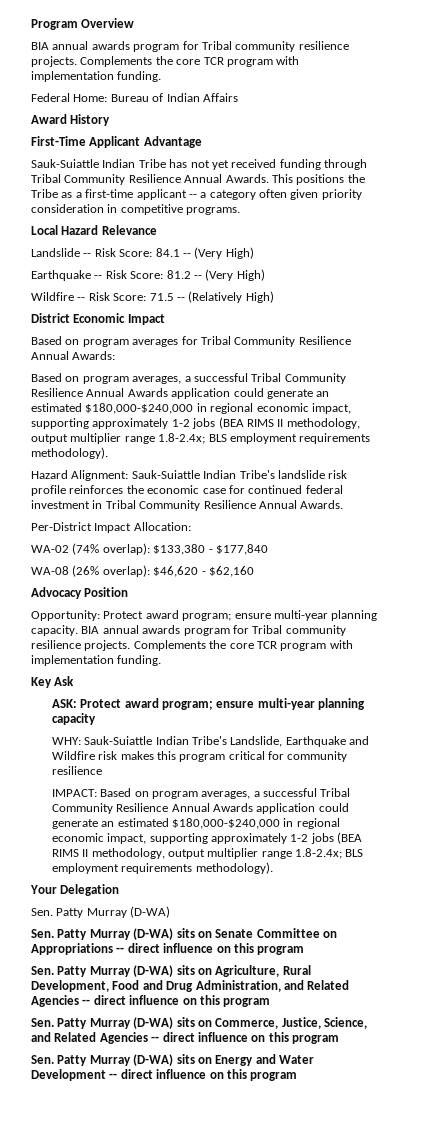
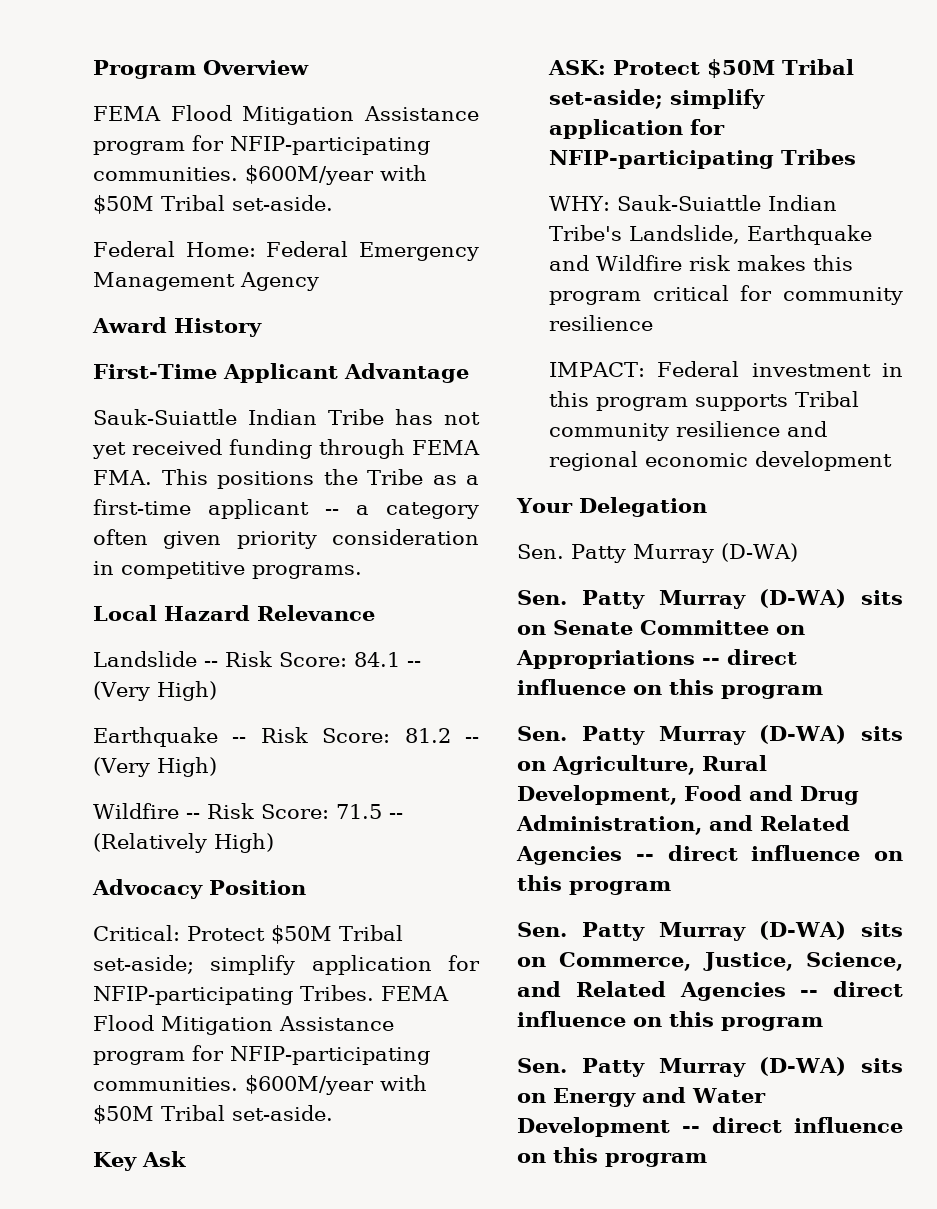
[31,41,349,52] [31,56,300,67] [31,71,162,82] [31,93,238,102] BIA annual awards program for Tribal community resilience projects. Complements the core TCR program with implementation funding. // Federal Home: Bureau of Indian Affairs -> [93,105,480,125] [93,135,430,155] [93,165,427,185] [93,195,333,214] [93,241,479,261] [93,272,319,291] FEMA Flood Mitigation Assistance program for NFIP-participating communities. $600M/year with $50M Tribal set-aside. // Federal Home: Federal Emergency Management Agency
[31,174,269,185] Tribal Community Resilience Annual Awards. -> [412,440,480,455] [93,470,152,485] FEMA FMA.
[31,313,165,325] [31,336,351,347] [31,351,116,360] [31,373,346,384] [31,388,330,399] [31,403,351,414] [31,417,360,429] [31,433,371,444] [31,447,108,459] [31,470,348,481] [31,485,343,496] [31,500,344,511] [31,522,191,533] [31,543,268,555] [31,565,254,577] [31,587,129,599] [31,610,378,621] [31,625,346,636] [31,640,353,651] [31,655,162,666] [31,676,75,688] [51,698,366,710] [51,713,96,725] District Economic Impact // Based on program averages for Tribal Community Resilience Annual Awards: // Based on program averages, a successful Tribal Community Resilience Annual Awards application could generate an estimated $180,000-$240,000 in regional economic impact, supporting approximately 1-2 jobs (BEA RIMS II methodology, output multiplier range 1.8-2.4x; BLS employment requirements methodology). // Hazard Alignment: Sauk-Suiattle Indian Tribe's landslide risk profile reinforces the economic case for continued federal investment in Tribal Community Resilience Annual Awards. // Per-District Impact Allocation: // WA-02 (74% overlap): $133,380 - $177,840 // WA-08 (26% overlap): $46,620 - $62,160 // Advocacy Position // Opportunity: Protect award program; ensure multi-year planning capacity. BIA annual awards program for Tribal community resilience projects. Complements the core TCR program with implementation funding. // Key Ask // ASK: Protect award program; ensure multi-year planning capacity -> [92,879,306,899] [93,925,403,944] [93,955,480,975] [93,985,449,1005] [93,1015,394,1035] [93,1045,430,1065] [93,1075,427,1095] [93,1105,333,1124] [93,1151,186,1171] [547,59,854,78] [548,89,765,109] [548,119,725,139] [548,149,856,169] Advocacy Position // Critical: Protect $50M Tribal set-aside; simplify application for NFIP-participating Tribes. FEMA Flood Mitigation Assistance program for NFIP-participating communities. $600M/year with $50M Tribal set-aside. // Key Ask // ASK: Protect $50M Tribal set-aside; simplify application for NFIP-participating Tribes
[100,788,351,799] [51,803,349,814] [51,818,340,829] [51,832,363,844] [51,848,364,859] [51,862,273,874] Based on program averages, a successful Tribal Community Resilience Annual Awards application could generate an estimated $180,000-$240,000 in regional economic impact, supporting approximately 1-2 jobs (BEA RIMS II methodology, output multiplier range 1.8-2.4x; BLS employment requirements methodology). -> [657,361,903,377] [548,391,859,411] [548,421,827,441] [548,451,892,471] Federal investment in this program supports Tribal community resilience and regional economic development

